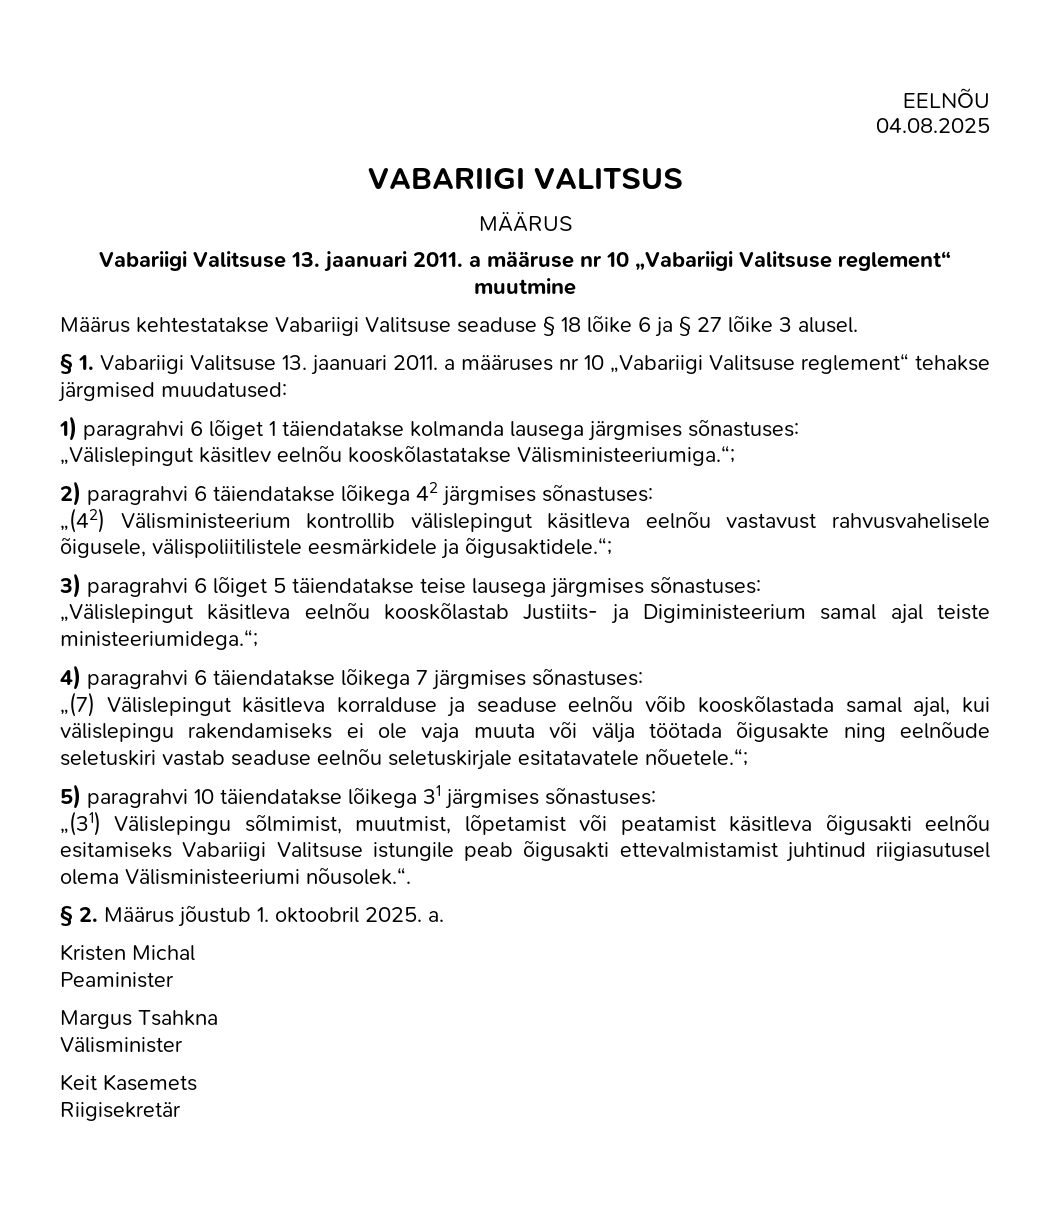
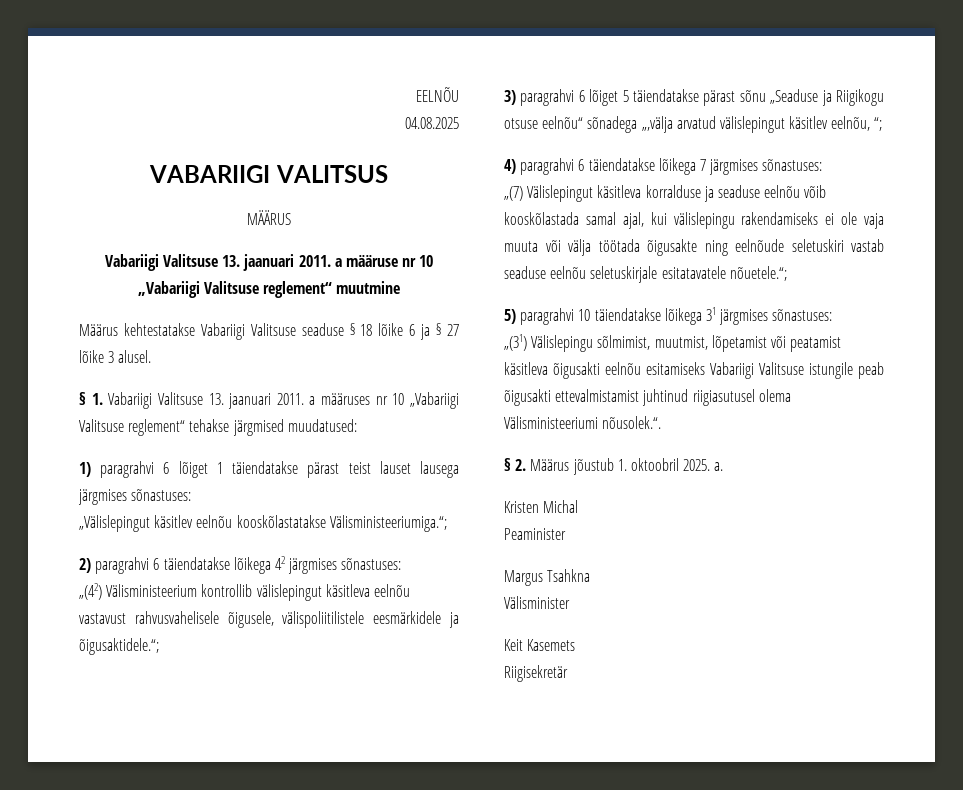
[410,421,504,437] kolmanda -> [307,461,411,478] pärast teist lauset
[420,576,761,598] [60,602,991,624] [60,629,258,650] teise lausega järgmises sõnastuses: // „Välislepingut käsitleva eelnõu kooskõlastab Justiits- ja Digiministeerium samal ajal teiste ministeeriumidega.“; -> [703,89,884,106] [504,116,883,133] pärast sõnu „Seaduse ja Riigikogu otsuse eelnõu“ sõnadega „,välja arvatud välislepingut käsitlev eelnõu, “;

